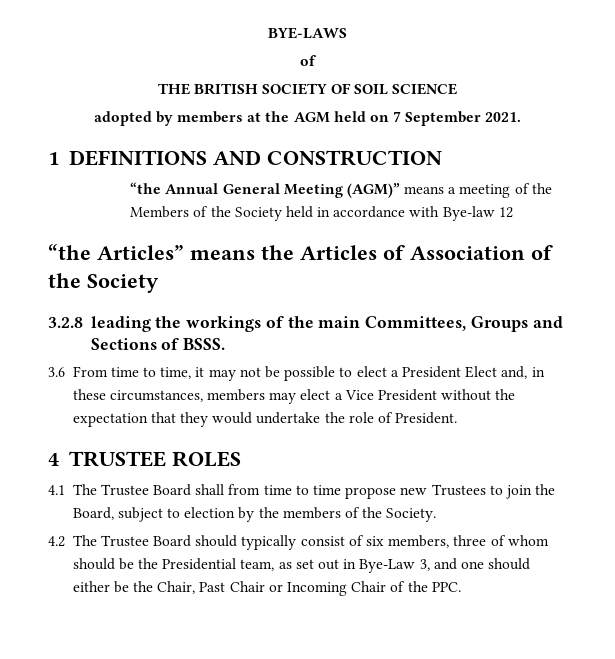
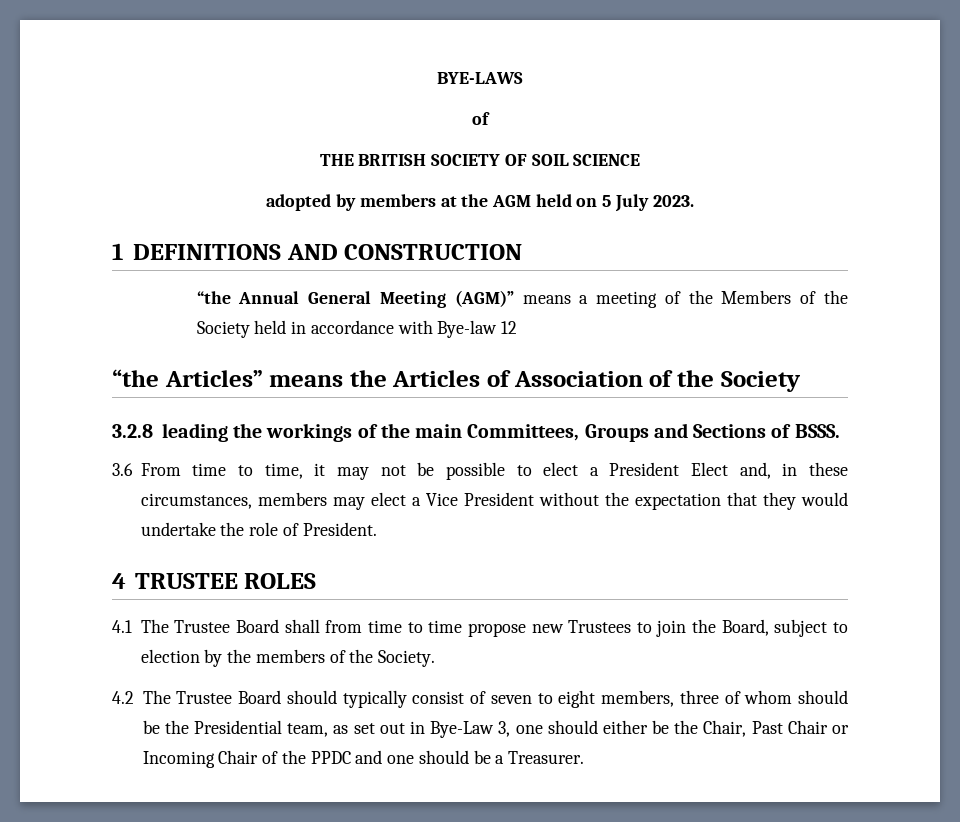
[393,111,522,126] 7 September 2021. -> [602,194,694,212] 5 July 2023.
[366,536,385,546] six -> [490,690,596,708] seven to eight
[433,558,457,570] and -> (511, 729) none
[431,582,461,592] PPC. -> [310,750,585,764] PPDC and one should be a Treasurer.

